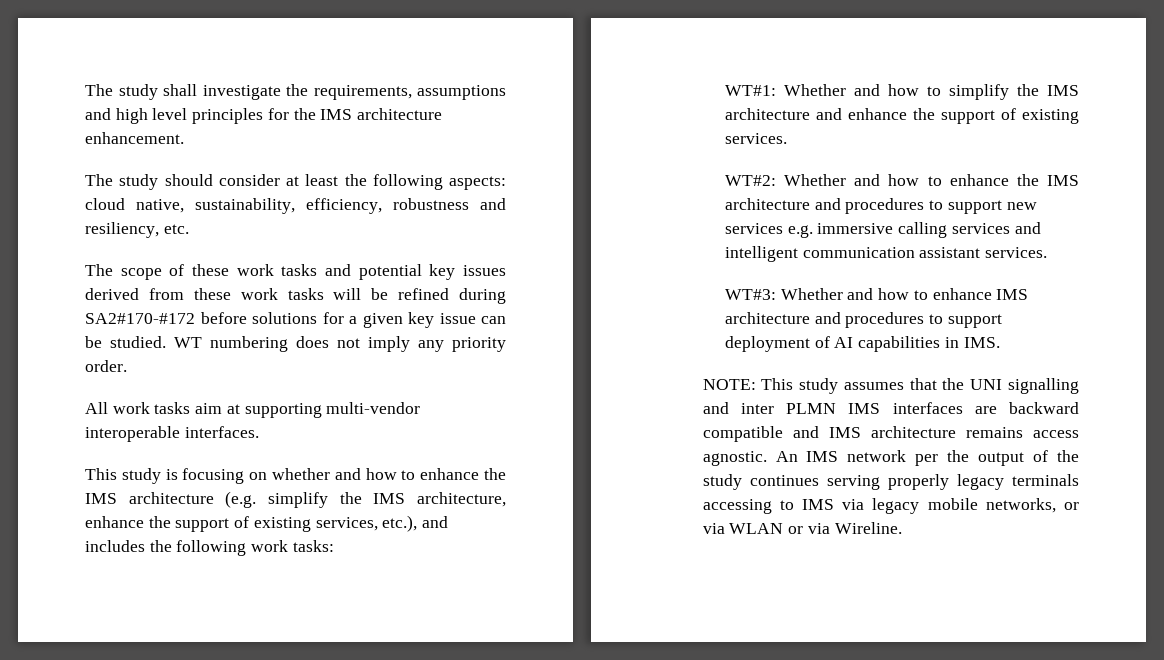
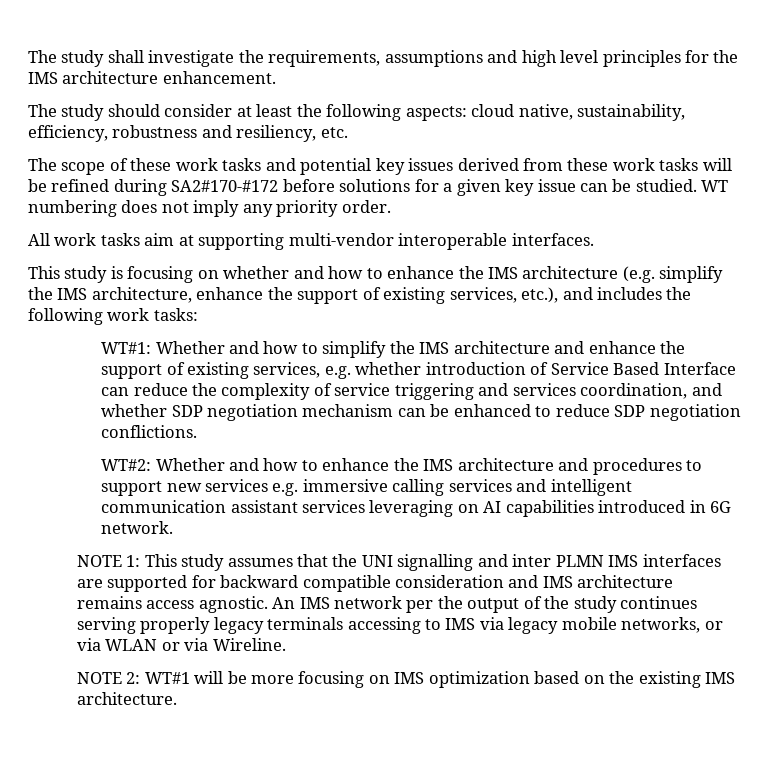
[724,133,787,144] services. -> [253,362,736,379] [101,383,722,400] [101,404,741,421] [101,425,198,438] services, e.g. whether introduction of Service Based Interface can reduce the complexity of service triggering and services coordination, and whether SDP negotiation mechanism can be enhanced to reduce SDP negotiation conflictions.
[985,247,1048,258] [724,288,1029,300] [724,312,1002,328] [724,336,1000,352] [702,379,756,390] services. // WT#3: Whether and how to enhance IMS architecture and procedures to support deployment of AI capabilities in IMS. // NOTE: -> [302,500,732,517] [101,521,174,534] [76,555,141,567] services leveraging on AI capabilities introduced in 6G network. // NOTE 1:
(997, 410) none -> [107,575,216,592] supported for
(783, 434) none -> [395,575,505,588] consideration
(902, 528) none -> [76,671,736,688] [76,692,177,705] // NOTE 2: WT#1 will be more focusing on IMS optimization based on the existing IMS architecture.

